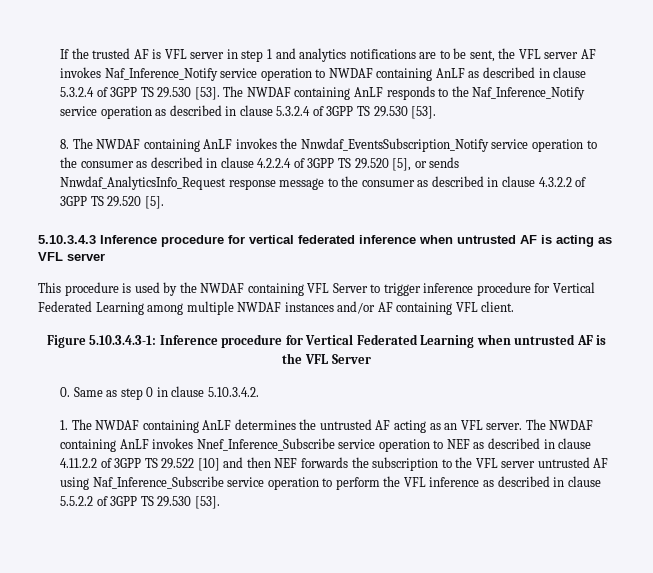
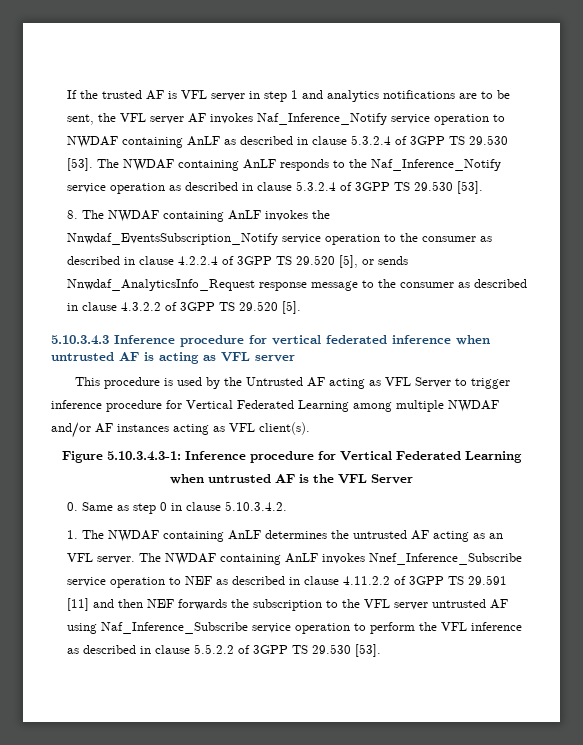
[200,283,304,296] NWDAF containing -> [246,377,382,389] Untrusted AF acting as
[284,302,334,312] instances -> (499, 406) none
[396,301,515,315] containing VFL client. -> [117,422,310,435] instances acting as VFL client(s).
[161,458,220,471] 29.522 [10] -> [467,575,507,585] [66,598,89,611] 29.591 [11]

